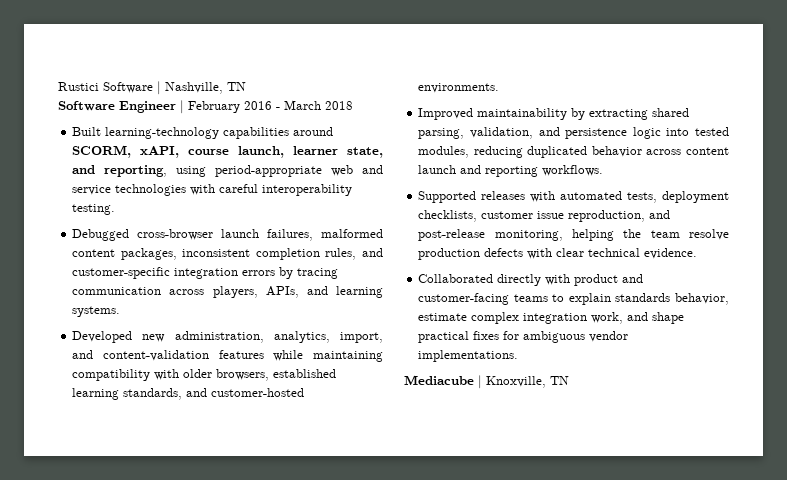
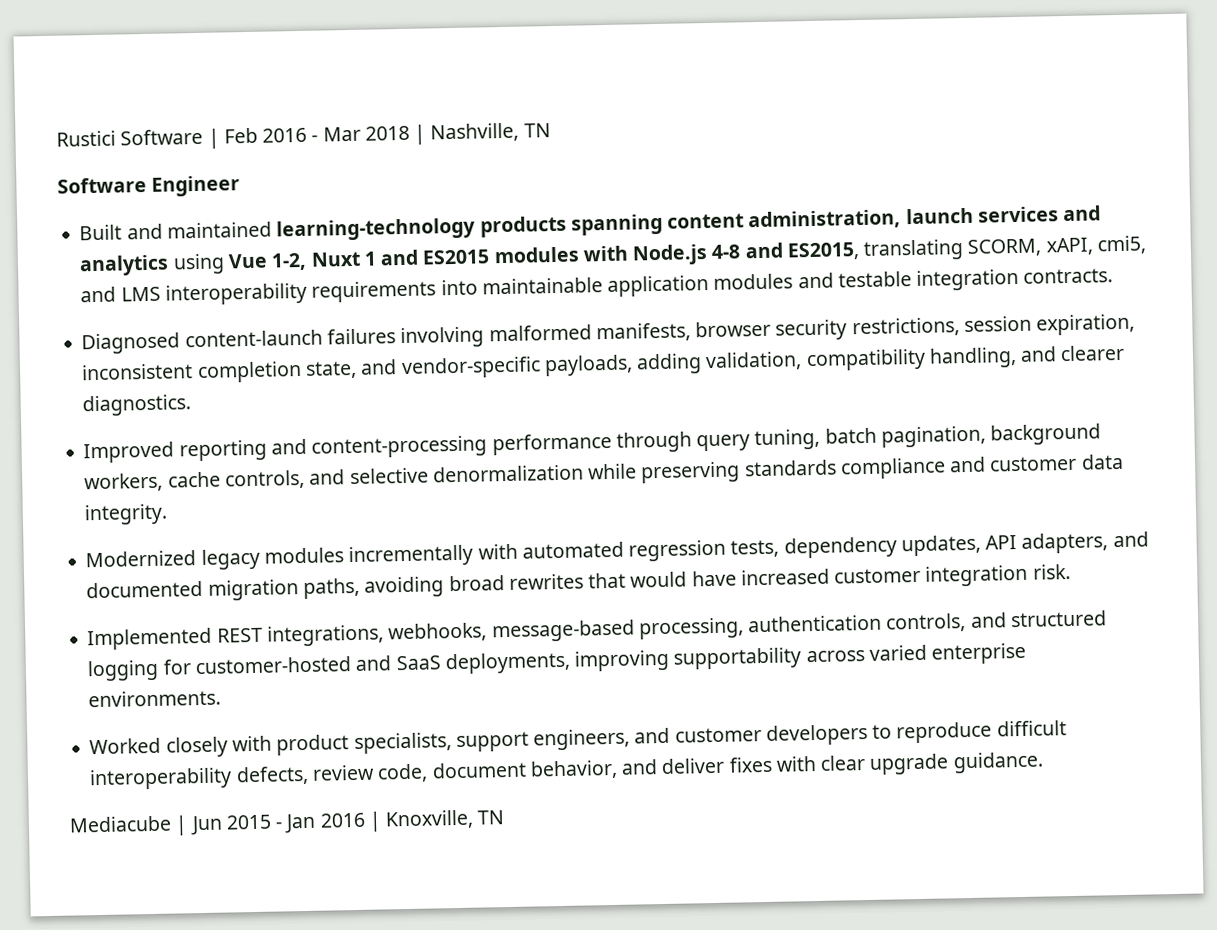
[165,82,246,94] [58,100,353,114] [72,127,334,139] [72,145,383,158] [72,165,383,177] [72,184,353,196] [72,204,116,215] [72,229,383,241] [72,248,383,260] [72,267,339,279] [72,286,383,298] [72,306,121,317] [72,331,383,343] [72,350,383,362] [72,369,337,381] [72,388,305,400] [418,83,500,93] [418,108,690,120] [418,127,729,139] [418,146,729,158] [418,165,604,177] [418,191,729,203] [418,210,671,222] [418,229,729,241] [418,248,698,260] [418,274,644,286] [418,293,729,305] [418,312,685,324] [418,331,629,343] [418,350,519,362] [404,375,474,385] Nashville, TN // Software Engineer | February 2016 - March 2018 // Built learning-technology capabilities around SCORM, xAPI, course launch, learner state, and reporting, using period-appropriate web and service technologies with careful interoperability testing. // Debugged cross-browser launch failures, malformed content packages, inconsistent completion rules, and customer-specific integration errors by tracing communication across players, APIs, and learning systems. // Developed new administration, analytics, import, and content-validation features while maintaining compatibility with older browsers, established learning standards, and customer-hosted environments. // Improved maintainability by extracting shared parsing, validation, and persistence logic into tested modules, reducing duplicated behavior across content launch and reporting workflows. // Supported releases with automated tests, deployment checklists, customer issue reproduction, and post-release monitoring, helping the team resolve production defects with clear technical evidence. // Collaborated directly with product and customer-facing teams to explain standards behavior, estimate complex integration work, and shape practical fixes for ambiguous vendor implementations. // Mediacube -> [223,122,551,145] [57,175,241,197] [79,205,1102,242] [79,235,1146,277] [80,268,1114,306] [81,313,1136,355] [81,344,1126,384] [82,394,192,417] [83,423,1102,464] [84,453,1124,493] [84,503,169,526] [85,531,1149,570] [86,563,1071,601] [87,610,1107,651] [87,642,1027,682] [88,689,222,708] [89,720,1067,758] [89,751,1044,791] [69,812,366,836] Feb 2016 - Mar 2018 | Nashville, TN // Software Engineer // Built and maintained learning-technology products spanning content administration, launch services and analytics using Vue 1-2, Nuxt 1 and ES2015 modules with Node.js 4-8 and ES2015, translating SCORM, xAPI, cmi5, and LMS interoperability requirements into maintainable application modules and testable integration contracts. // Diagnosed content-launch failures involving malformed manifests, browser security restrictions, session expiration, inconsistent completion state, and vendor-specific payloads, adding validation, compatibility handling, and clearer diagnostics. // Improved reporting and content-processing performance through query tuning, batch pagination, background workers, cache controls, and selective denormalization while preserving standards compliance and customer data integrity. // Modernized legacy modules incrementally with automated regression tests, dependency updates, API adapters, and documented migration paths, avoiding broad rewrites that would have increased customer integration risk. // Implemented REST integrations, webhooks, message-based processing, authentication controls, and structured logging for customer-hosted and SaaS deployments, improving supportability across varied enterprise environments. // Worked closely with product specialists, support engineers, and customer developers to reproduce difficult interoperability defects, review code, document behavior, and deliver fixes with clear upgrade guidance. // Mediacube | Jun 2015 - Jan 2016

